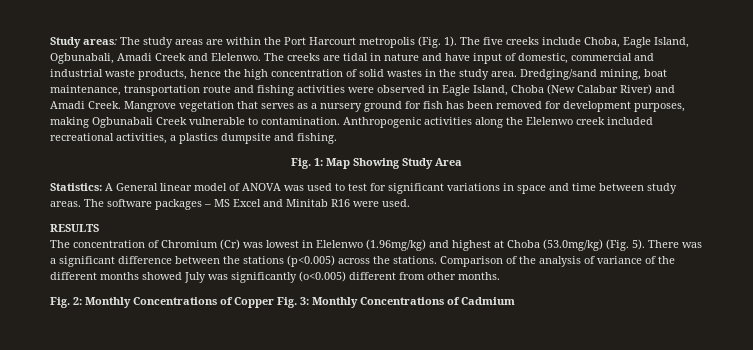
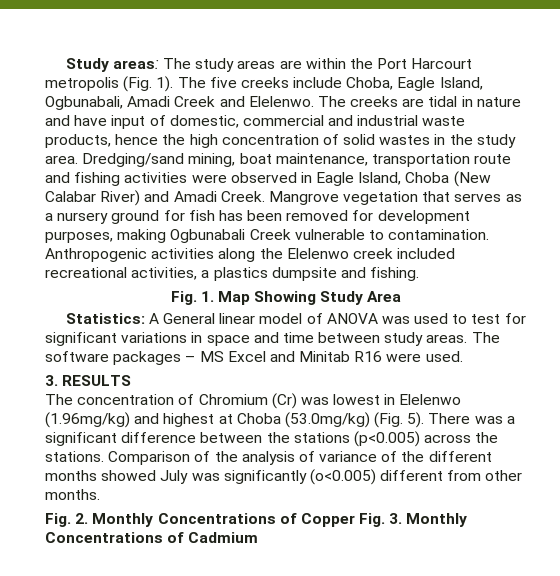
[314,158,323,166] 1: -> [200,291,214,302] 1.
(410, 203) none -> [45,375,58,386] 3.
[73,297,82,305] 2: -> [75,513,89,524] 2.
[300,297,309,305] 3: -> [389,513,403,524] 3.

